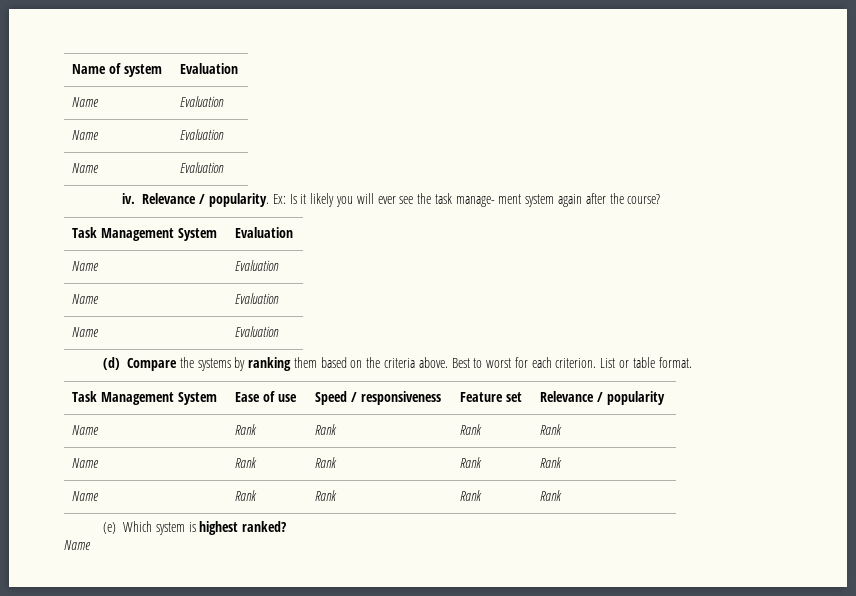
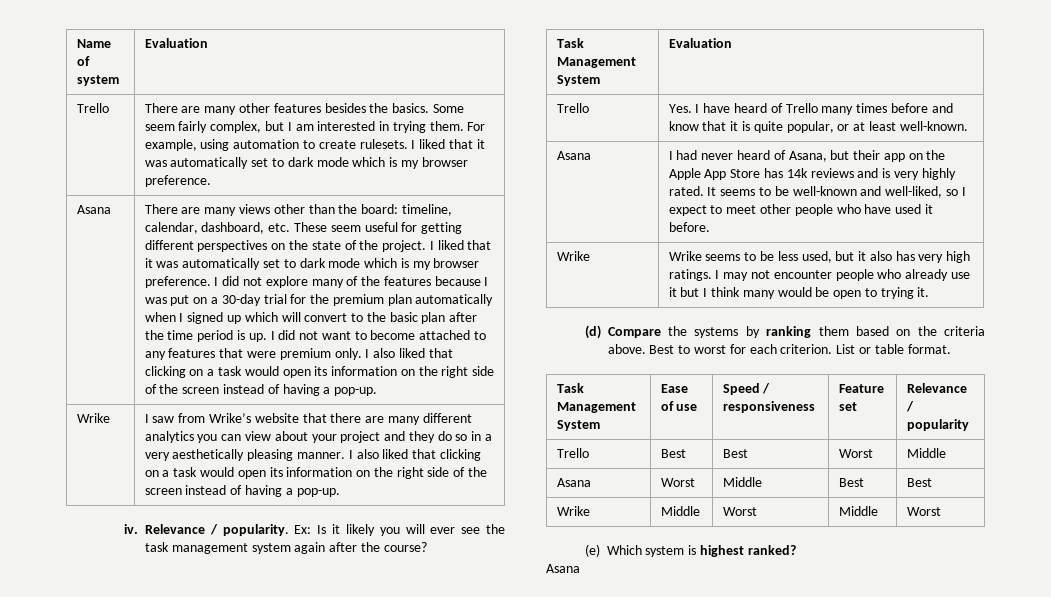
[72,97,100,107] [180,96,225,107] [72,130,100,140] [180,129,225,140] [72,163,100,173] [180,162,225,173] Name | Evaluation // Name | Evaluation // Name | Evaluation -> [76,103,109,113] [144,103,464,115] [144,121,486,133] [144,139,485,151] [144,157,468,169] [144,175,211,187] [76,205,111,214] [144,204,452,216] [144,222,463,234] [144,240,492,252] [144,258,480,270] [144,276,489,288] [144,294,494,306] [144,312,478,324] [144,330,487,342] [144,348,453,360] [144,366,495,378] [144,384,378,396] [76,413,110,423] [144,413,472,425] [144,431,493,443] [144,449,481,461] [144,467,488,479] [144,485,340,497] Trello | There are many other features besides the basics. Some seem fairly complex, but I am interested in trying them. For example, using automation to create rulesets. I liked that it was automatically set to dark mode which is my browser preference. // Asana | There are many views other than the board: timeline, calendar, dashboard, etc. These seem useful for getting different perspectives on the state of the project. I liked that it was automatically set to dark mode which is my browser preference. I did not explore many of the features because I was put on a 30-day trial for the premium plan automatically when I signed up which will convert to the basic plan after the time period is up. I did not want to become attached to any features that were premium only. I also liked that clicking on a task would open its information on the right side of the screen instead of having a pop-up. // Wrike | I saw from Wrike’s website that there are many different analytics you can view about your project and they do so in a very aesthetically pleasing manner. I also liked that clicking on a task would open its information on the right side of the screen instead of having a pop-up.
[455,194,522,207] manage- ment -> [171,543,248,554] management
[72,261,100,271] [235,260,280,271] [72,294,100,304] [235,293,280,304] [72,327,100,337] [235,326,280,337] Name | Evaluation // Name | Evaluation // Name | Evaluation -> [556,103,589,113] [668,103,953,115] [668,121,968,133] [556,151,591,160] [668,150,946,162] [668,168,956,180] [668,186,966,198] [668,204,933,216] [668,222,710,232] [556,251,590,261] [668,251,971,263] [668,269,970,281] [668,287,930,299] Trello | Yes. I have heard of Trello many times before and know that it is quite popular, or at least well-known. // Asana | I had never heard of Asana, but their app on the Apple App Store has 14k reviews and is very highly rated. It seems to be well-known and well-liked, so I expect to meet other people who have used it before. // Wrike | Wrike seems to be less used, but it also has very high ratings. I may not encounter people who already use it but I think many would be open to trying it.
[72,425,100,435] [235,424,258,435] [315,424,338,435] [460,424,483,435] [540,424,563,435] [72,458,100,468] [235,457,258,468] [315,457,338,468] [460,457,483,468] [540,457,563,468] [72,491,100,501] [235,490,258,501] [315,490,338,501] [460,490,483,501] [540,490,563,501] Name | Rank | Rank | Rank | Rank // Name | Rank | Rank | Rank | Rank // Name | Rank | Rank | Rank | Rank -> [556,448,589,458] [660,449,686,458] [722,449,748,458] [838,449,873,458] [906,448,946,458] [556,478,591,487] [660,478,695,487] [722,477,762,487] [838,478,864,487] [906,478,932,487] [556,506,590,516] [660,506,700,516] [722,507,757,516] [838,506,878,516] [906,507,941,516] Trello | Best | Best | Worst | Middle // Asana | Worst | Middle | Best | Best // Wrike | Middle | Worst | Middle | Worst
[64,540,91,550] Name -> [546,564,580,573] Asana

